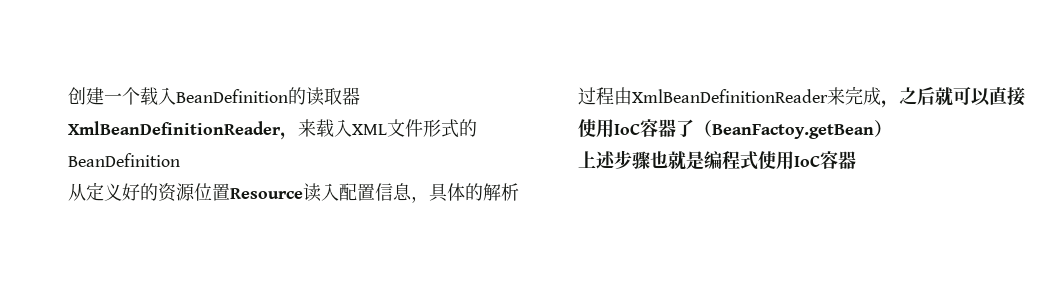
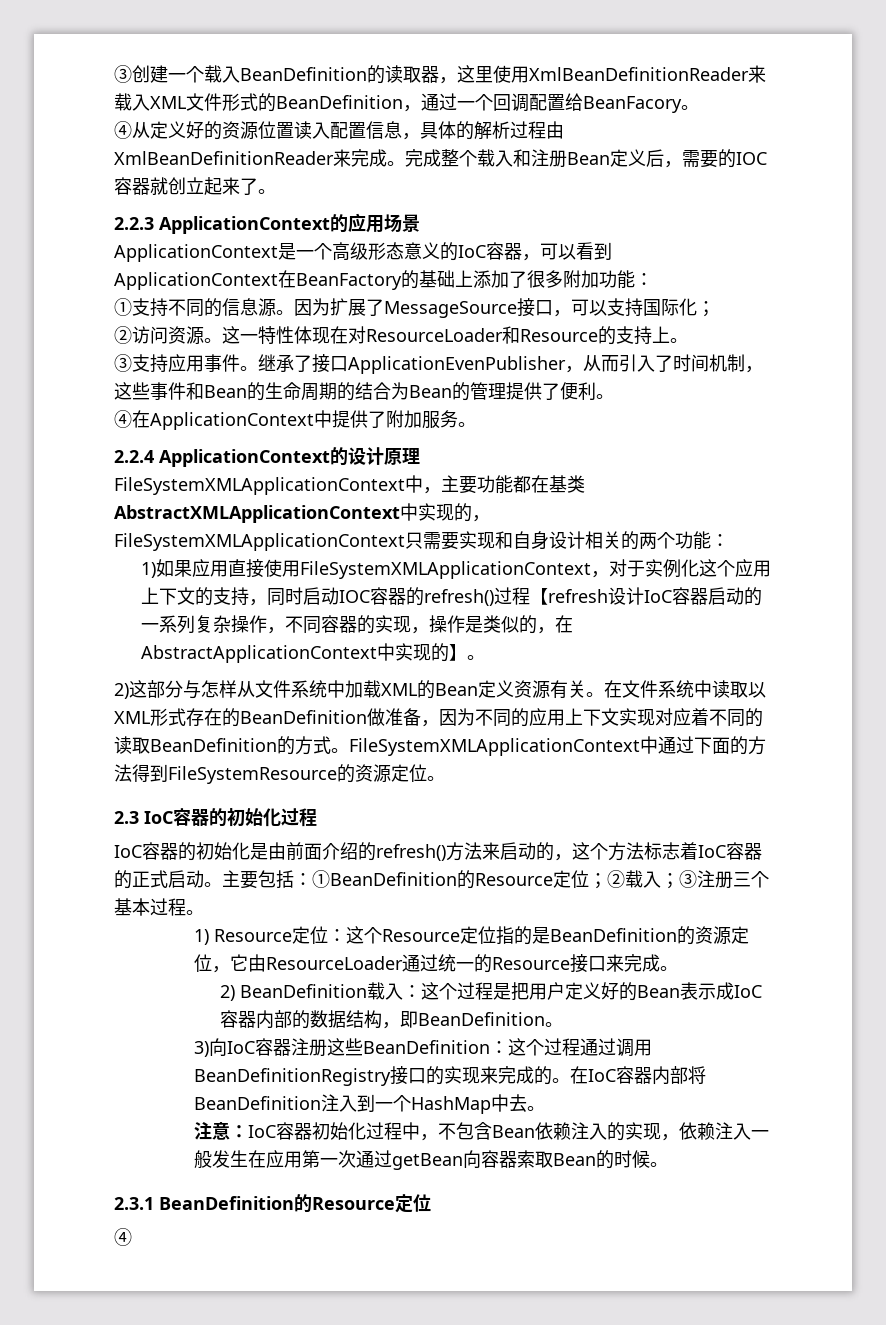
(68, 96) none -> [114,65,132,83] ③
[68,121,298,140] XmlBeanDefinitionReader， -> [439,65,749,84] ，这里使用XmlBeanDefinitionReader
(180, 160) // -> [403,93,699,113] [114,121,132,139] ，通过一个回调配置给BeanFacory。 // ④
[230,188,303,199] Resource -> (294, 130) none
[881,86,1025,108] [578,119,892,139] [578,150,856,170] ，之后就可以直接使用IoC容器了（BeanFactoy.getBean） // 上述步骤也就是编程式使用IoC容器 -> [387,149,767,168] [114,177,276,195] [114,213,420,234] [114,242,612,262] [114,270,653,290] [114,298,715,318] [114,326,688,345] [114,354,763,374] [114,382,614,401] [114,410,476,430] [114,447,420,467] [114,475,585,495] [114,503,490,523] [114,531,729,551] [140,559,771,579] [140,587,762,606] [140,615,573,634] [140,643,485,663] [114,680,766,699] [114,708,763,727] [114,736,766,756] [114,764,445,784] [114,808,317,827] [114,842,762,861] [114,870,769,889] [114,898,204,916] [193,926,749,945] [193,954,678,973] [220,982,763,1001] [220,1010,564,1029] [193,1038,652,1057] [193,1066,706,1086] [193,1094,545,1114] [193,1122,769,1141] [193,1150,668,1170] [114,1194,431,1213] [114,1228,132,1246] 。完成整个载入和注册Bean定义后，需要的IOC容器就创立起来了。 // 2.2.3 ApplicationContext的应用场景 // ApplicationContext是一个高级形态意义的IoC容器，可以看到ApplicationContext在BeanFactory的基础上添加了很多附加功能： // ①支持不同的信息源。因为扩展了MessageSource接口，可以支持国际化； // ②访问资源。这一特性体现在对ResourceLoader和Resource的支持上。 // ③支持应用事件。继承了接口ApplicationEvenPublisher，从而引入了时间机制，这些事件和Bean的生命周期的结合为Bean的管理提供了便利。 // ④在ApplicationContext中提供了附加服务。 // 2.2.4 ApplicationContext的设计原理 // FileSystemXMLApplicationContext中，主要功能都在基类AbstractXMLApplicationContext中实现的，FileSystemXMLApplicationContext只需要实现和自身设计相关的两个功能： // 1)如果应用直接使用FileSystemXMLApplicationContext，对于实例化这个应用上下文的支持，同时启动IOC容器的refresh()过程【refresh设计IoC容器启动的一系列复杂操作，不同容器的实现，操作是类似的，在AbstractApplicationContext中实现的】。 // 2)这部分与怎样从文件系统中加载XML的Bean定义资源有关。在文件系统中读取以XML形式存在的BeanDefinition做准备，因为不同的应用上下文实现对应着不同的读取BeanDefinition的方式。FileSystemXMLApplicationContext中通过下面的方法得到FileSystemResource的资源定位。 // 2.3 IoC容器的初始化过程 // IoC容器的初始化是由前面介绍的refresh()方法来启动的，这个方法标志着IoC容器的正式启动。主要包括：①BeanDefinition的Resource定位；②载入；③注册三个基本过程。 // 1) Resource定位：这个Resource定位指的是BeanDefinition的资源定位，它由ResourceLoader通过统一的Resource接口来完成。 // 2) BeanDefinition载入：这个过程是把用户定义好的Bean表示成IoC容器内部的数据结构，即BeanDefinition。 // 3)向IoC容器注册这些BeanDefinition：这个过程通过调用BeanDefinitionRegistry接口的实现来完成的。在IoC容器内部将BeanDefinition注入到一个HashMap中去。 // 注意：IoC容器初始化过程中，不包含Bean依赖注入的实现，依赖注入一般发生在应用第一次通过getBean向容器索取Bean的时候。 // 2.3.1 BeanDefinition的Resource定位 // ④

